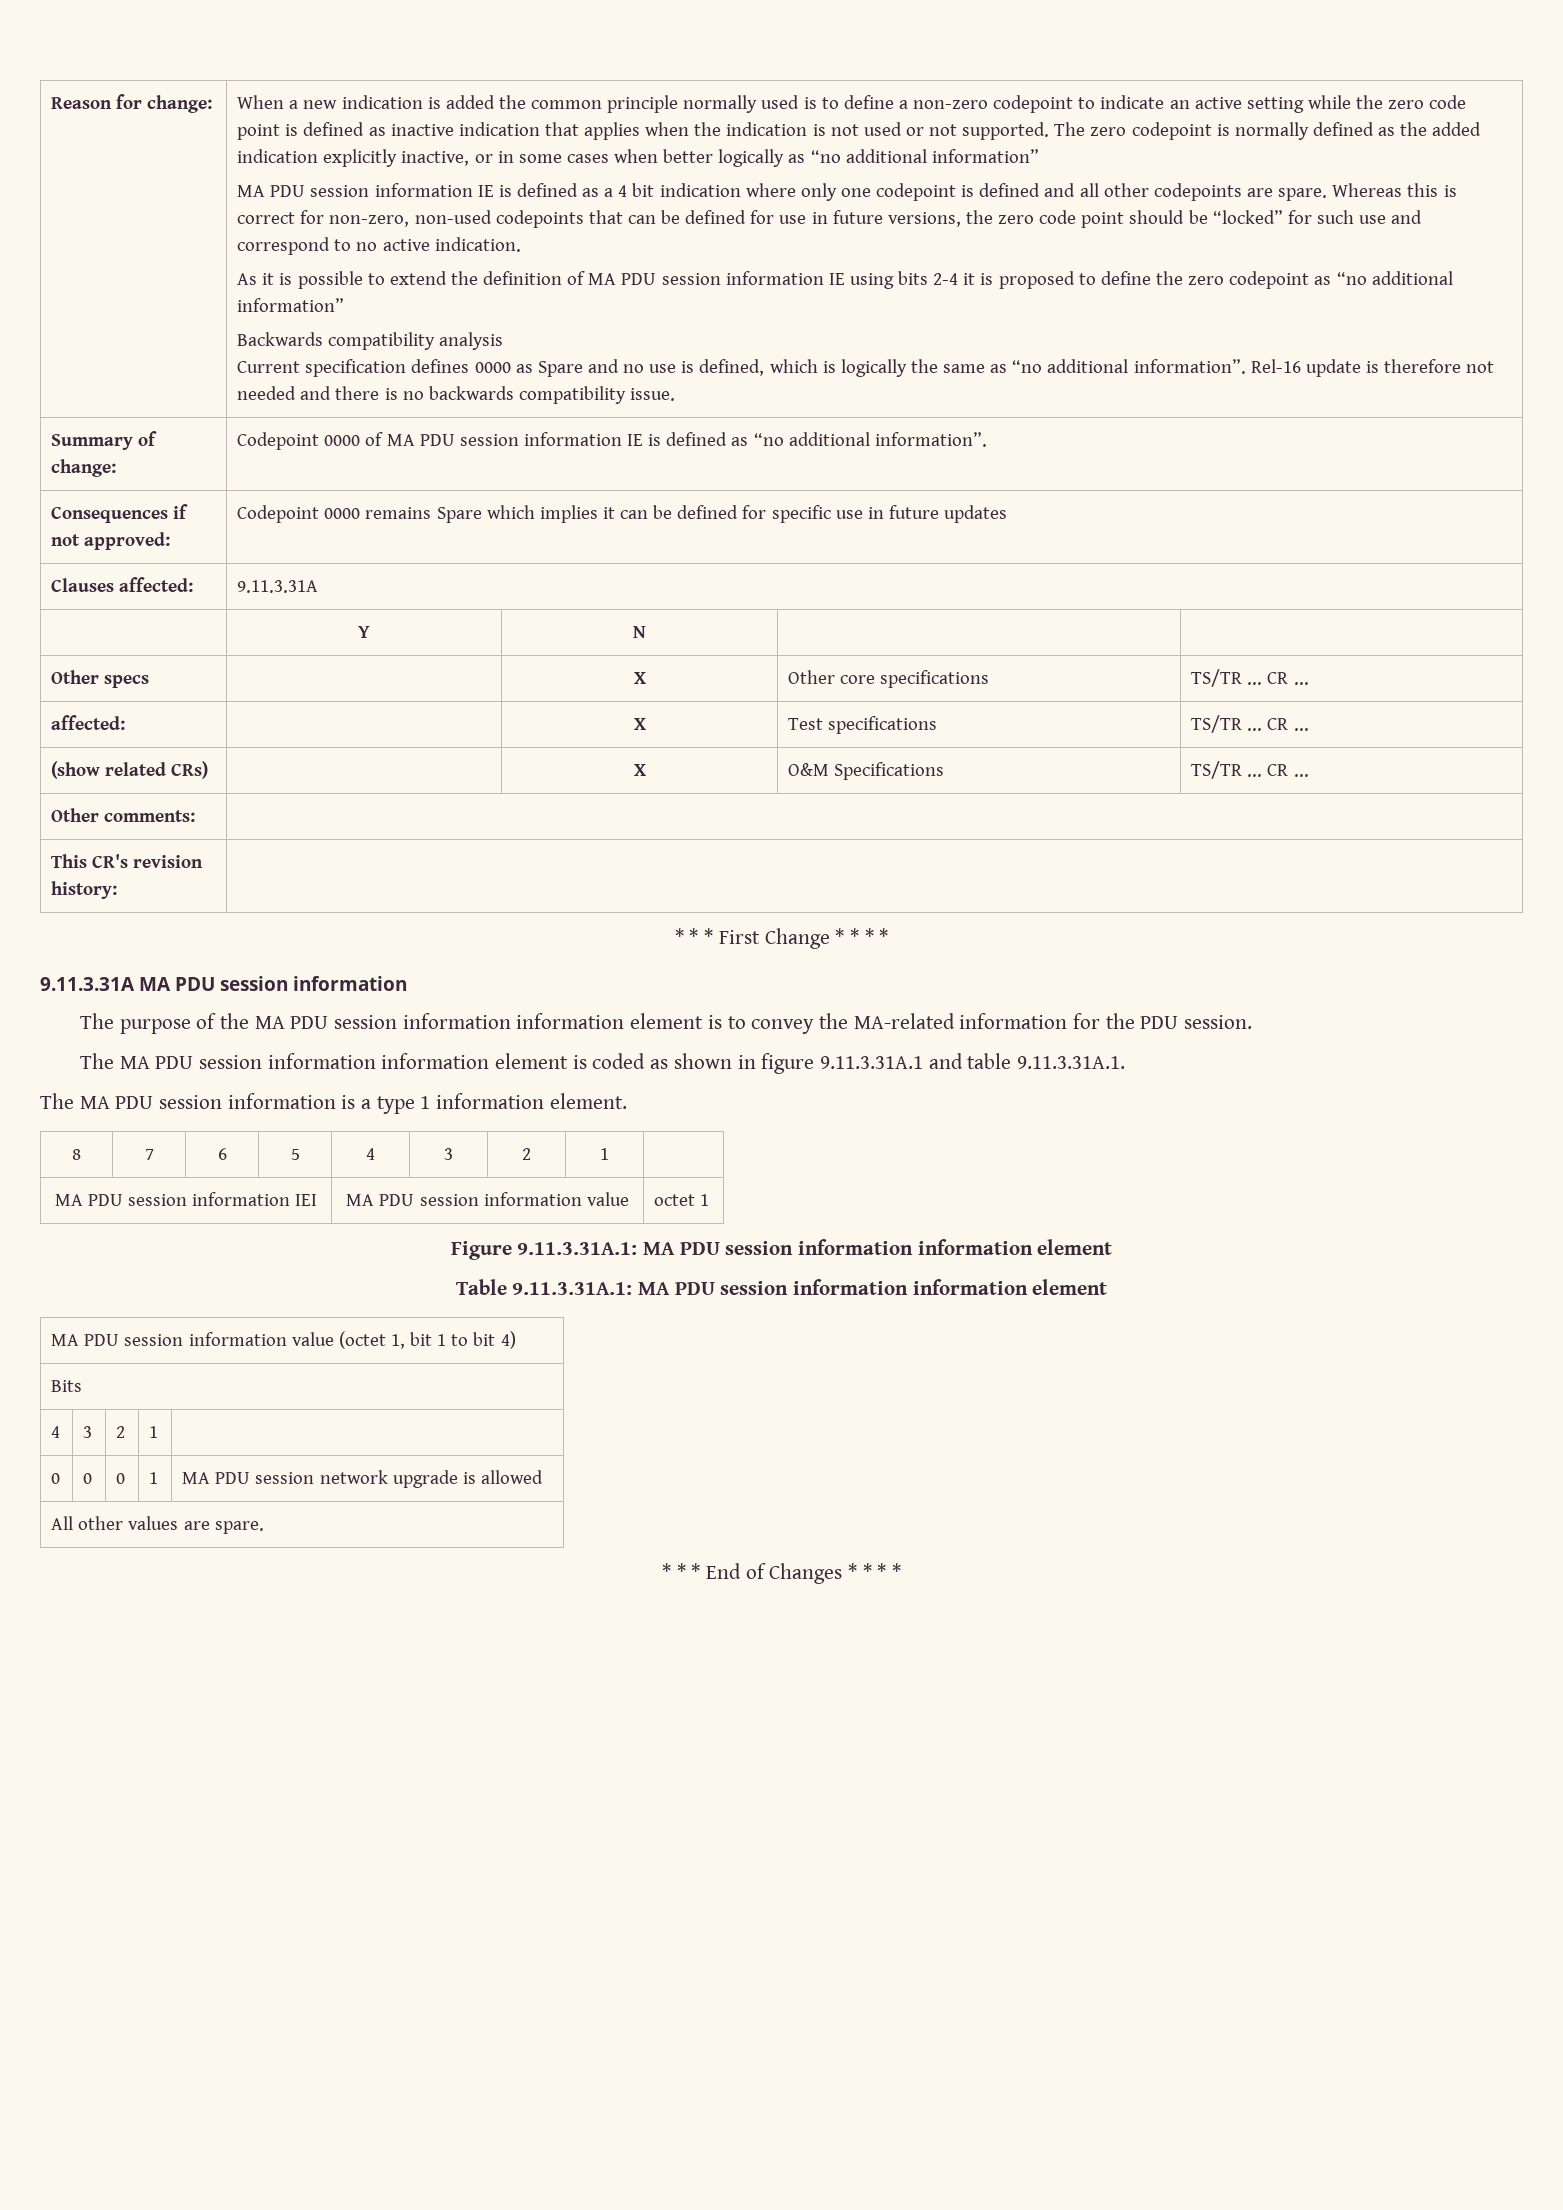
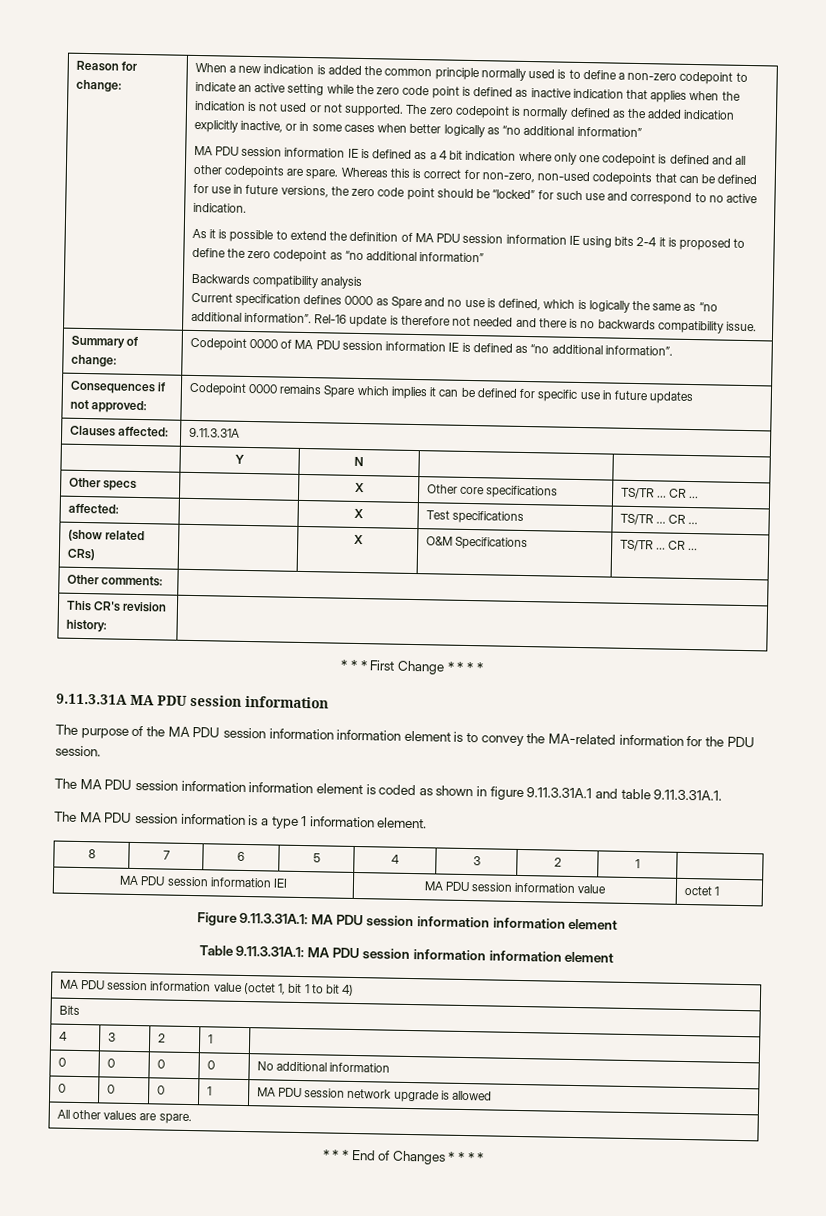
(159, 1432) none -> [57,1057,66,1067] [106,1058,115,1068] [156,1059,165,1069] [206,1060,215,1070] [256,1061,391,1073] // 0 | 0 | 0 | 0 | No additional information

